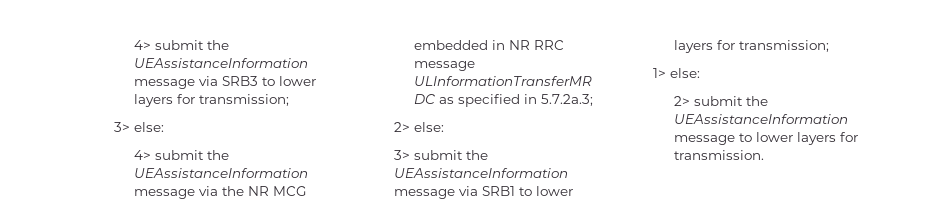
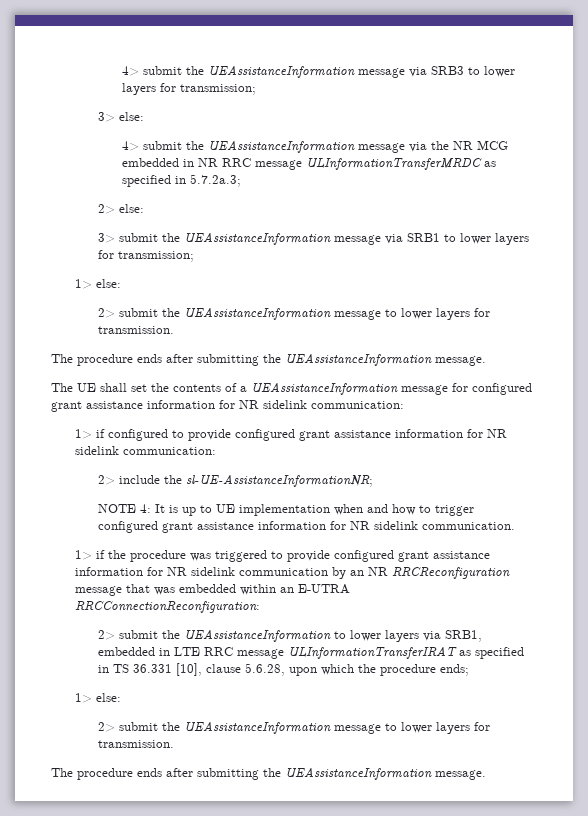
(764, 155) none -> [51,353,486,366] [51,382,532,395] [51,400,404,412] [74,429,507,441] [74,446,216,455] [98,474,374,487] [98,504,475,516] [98,521,516,533] [74,550,490,562] [74,567,510,579] [74,584,350,596] [74,601,260,613] [98,629,483,642] [98,646,525,659] [98,663,470,676] [74,693,121,703] [98,721,491,734] [98,740,175,748] [51,767,486,780] // The procedure ends after submitting the UEAssistanceInformation message. // The UE shall set the contents of a UEAssistanceInformation message for configured grant assistance information for NR sidelink communication: // 1> if configured to provide configured grant assistance information for NR sidelink communication: // 2> include the sl-UE-AssistanceInformationNR; // NOTE 4: It is up to UE implementation when and how to trigger configured grant assistance information for NR sidelink communication. // 1> if the procedure was triggered to provide configured grant assistance information for NR sidelink communication by an NR RRCReconfiguration message that was embedded within an E-UTRA RRCConnectionReconfiguration: // 2> submit the UEAssistanceInformation to lower layers via SRB1, embedded in LTE RRC message ULInformationTransferIRAT as specified in TS 36.331 [10], clause 5.6.28, upon which the procedure ends; // 1> else: // 2> submit the UEAssistanceInformation message to lower layers for transmission. // The procedure ends after submitting the UEAssistanceInformation message.

